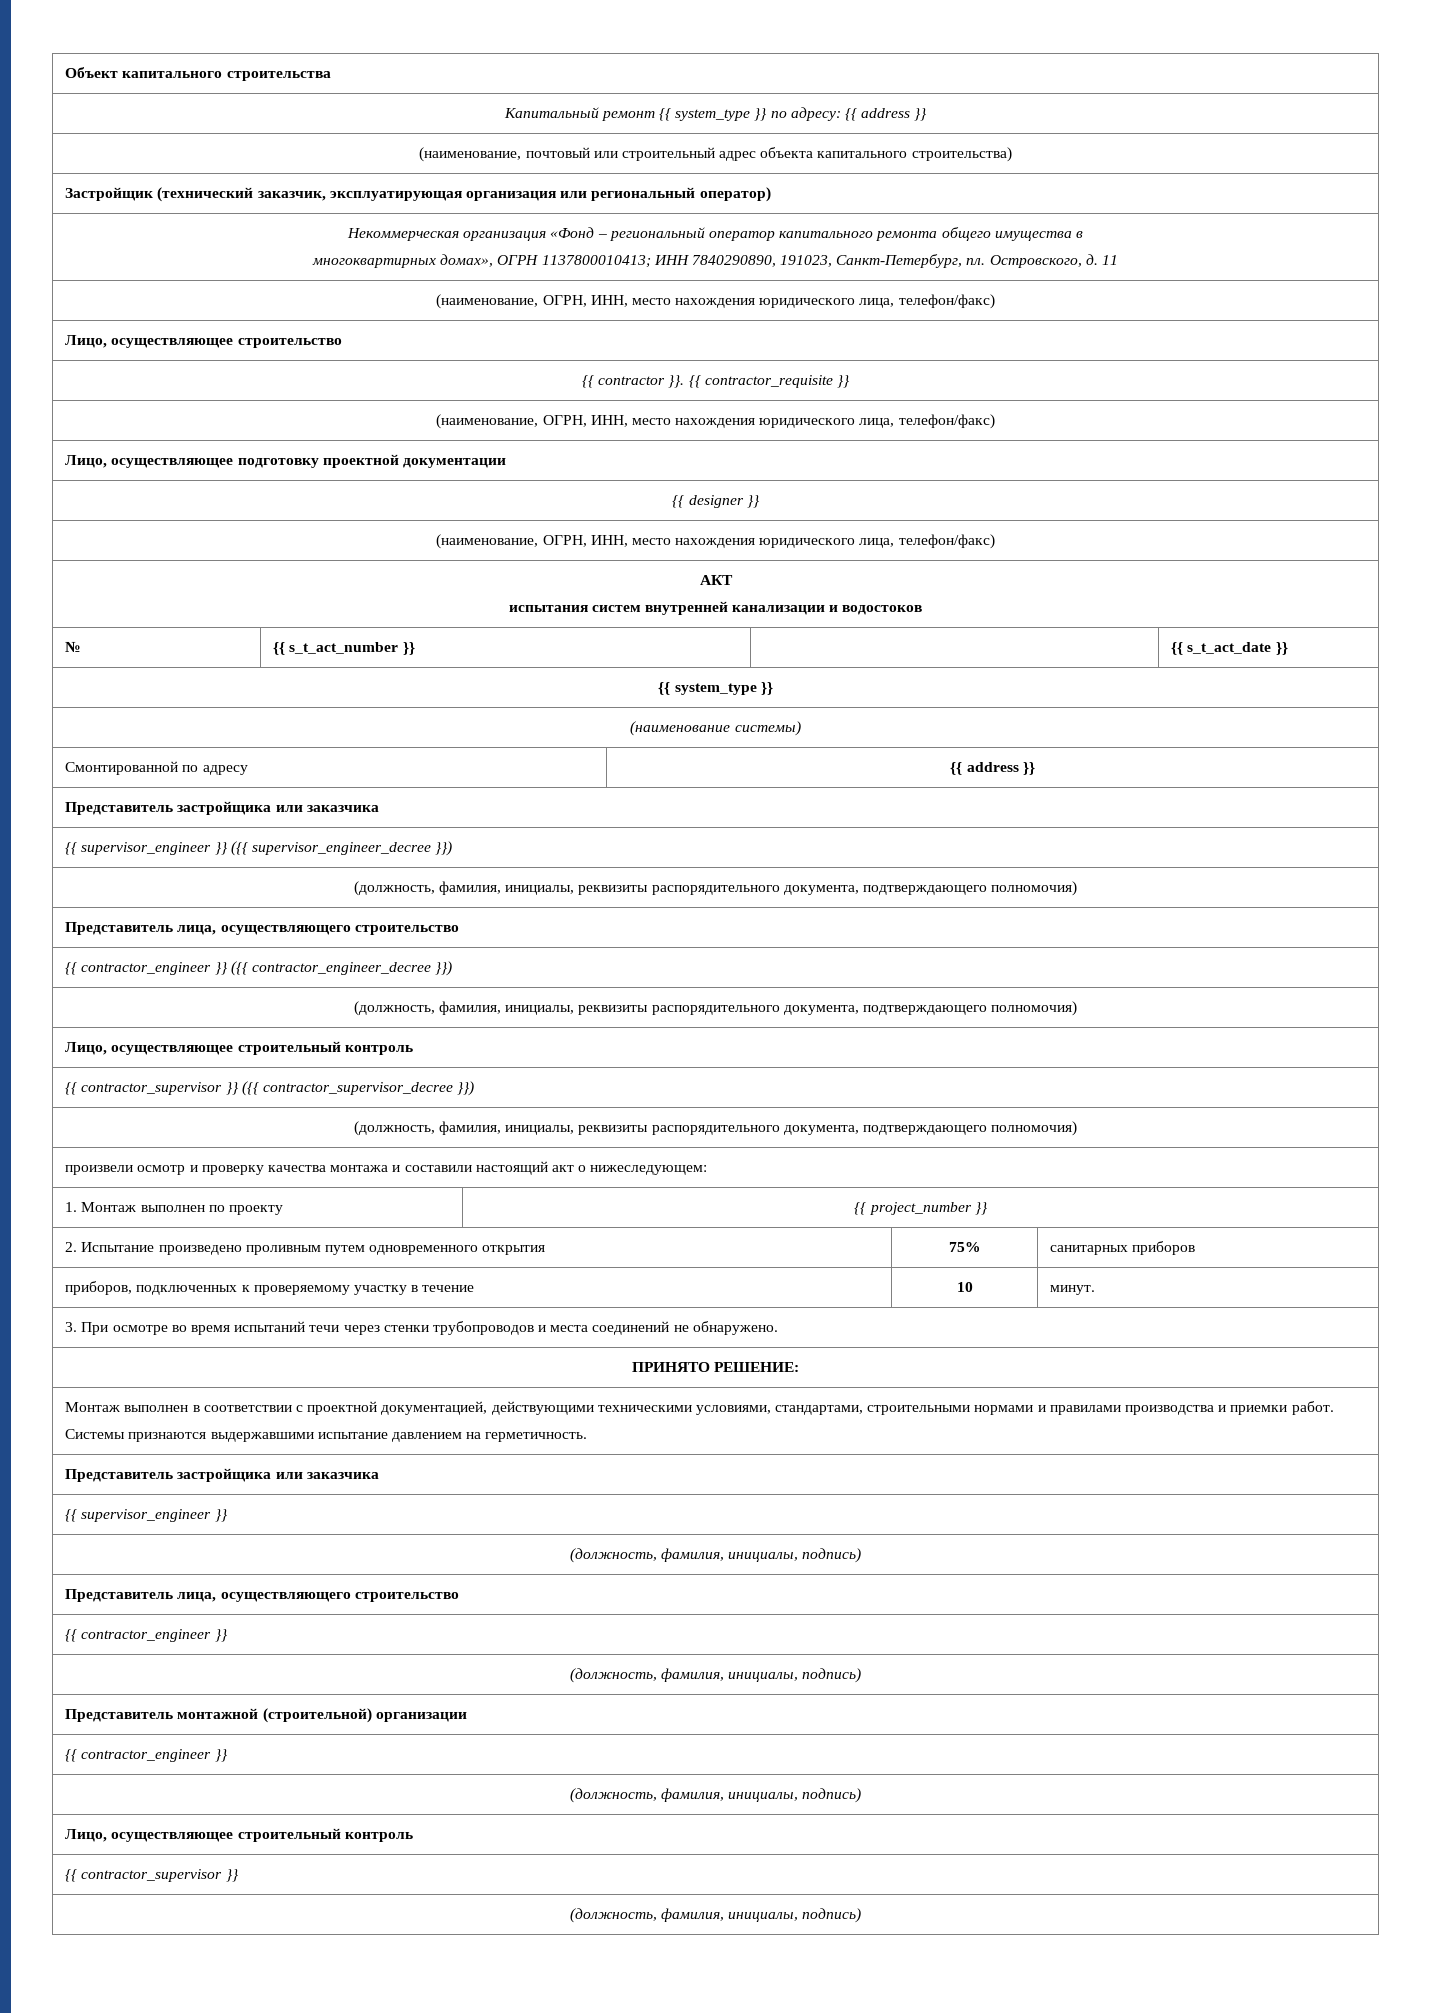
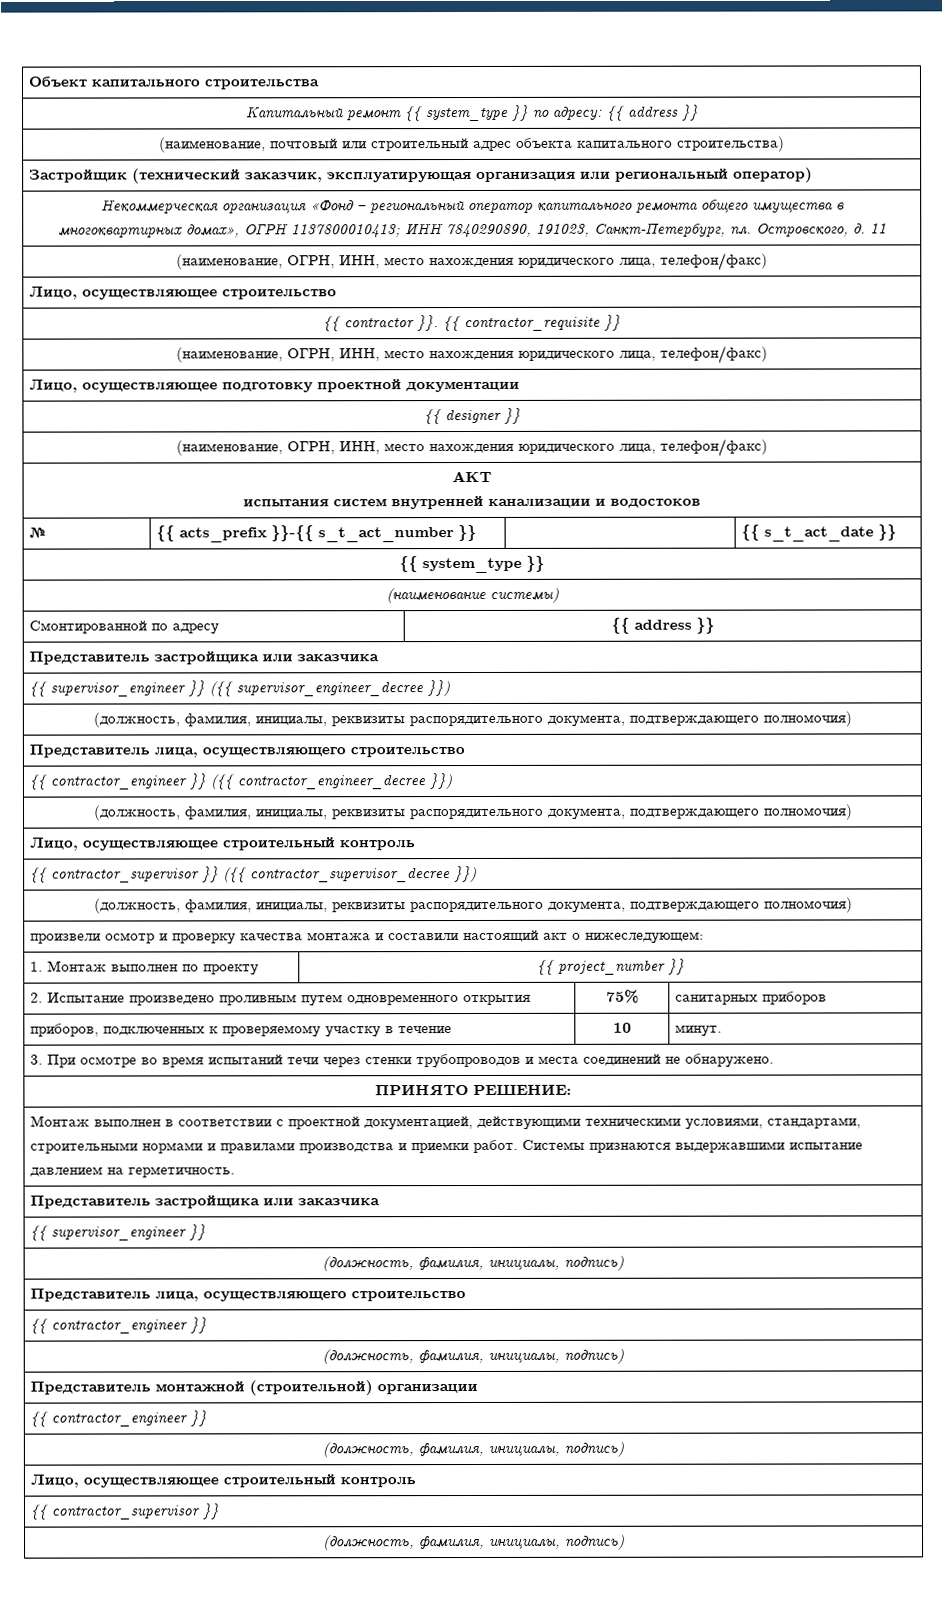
(286, 648) none -> [179,525,315,543] acts_prefix }}-{{

